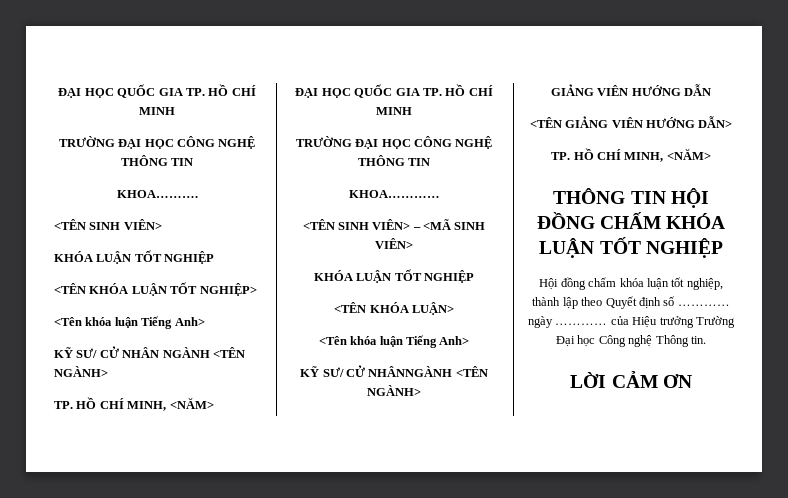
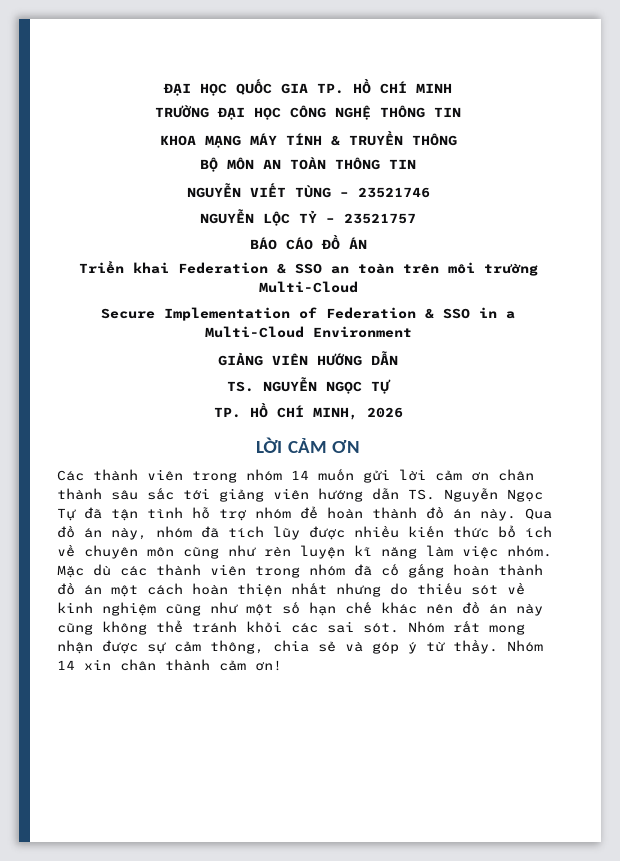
[116,190,198,198] [54,219,162,230] [54,250,215,264] [54,282,257,296] [54,316,205,329] [54,346,245,358] [54,366,108,377] [54,397,214,411] [295,84,493,98] [376,107,412,115] [295,136,493,149] [357,155,431,166] [348,190,440,198] [302,219,486,230] [375,238,413,249] [313,269,475,283] [334,302,454,315] [318,335,470,348] [300,365,488,377] [367,385,421,396] KHOA………. // <TÊN SINH VIÊN> // KHÓA LUẬN TỐT NGHIỆP // <TÊN KHÓA LUẬN TỐT NGHIỆP> // <Tên khóa luận Tiếng Anh> // KỸ SƯ/ CỬ NHÂN NGÀNH <TÊN NGÀNH> // TP. HỒ CHÍ MINH, <NĂM> // ĐẠI HỌC QUỐC GIA TP. HỒ CHÍ MINH // TRƯỜNG ĐẠI HỌC CÔNG NGHỆ THÔNG TIN // KHOA………… // <TÊN SINH VIÊN> – <MÃ SINH VIÊN> // KHÓA LUẬN TỐT NGHIỆP // <TÊN KHÓA LUẬN> // <Tên khóa luận Tiếng Anh> // KỸ SƯ/ CỬ NHÂNNGÀNH <TÊN NGÀNH> -> [159,131,457,148] [200,157,416,172] [186,183,430,198] [200,209,416,226] [249,235,367,250] [78,261,538,276] [258,281,358,293] [101,307,515,321] [204,326,412,338] KHOA MẠNG MÁY TÍNH & TRUYỀN THÔNG // BỘ MÔN AN TOÀN THÔNG TIN // NGUYỄN VIẾT TÙNG – 23521746 // NGUYỄN LỘC TỶ – 23521757 // BÁO CÁO ĐỒ ÁN // Triển khai Federation & SSO an toàn trên môi trường Multi-Cloud // Secure Implementation of Federation & SSO in a Multi-Cloud Environment
[529,116,733,128] [551,148,711,162] [553,188,709,208] [536,212,726,229] [539,237,723,258] [539,277,723,290] [532,296,730,309] [528,316,735,328] [556,335,706,347] [570,371,692,388] <TÊN GIẢNG VIÊN HƯỚNG DẪN> // TP. HỒ CHÍ MINH, <NĂM> // THÔNG TIN HỘI ĐỒNG CHẤM KHÓA LUẬN TỐT NGHIỆP // Hội đồng chấm khóa luận tốt nghiệp, thành lập theo Quyết định số ………… ngày ………… của Hiệu trưởng Trường Đại học Công nghệ Thông tin. // LỜI CẢM ƠN -> [227,377,391,394] [213,403,403,420] [256,437,360,453] [57,469,534,483] [57,488,543,502] [57,506,552,521] [57,525,552,540] [57,545,552,559] [57,564,543,578] [57,583,525,597] [57,602,543,616] [57,620,525,635] [57,640,543,654] [57,659,282,671] TS. NGUYỄN NGỌC TỰ // TP. HỒ CHÍ MINH, 2026 // LỜI CẢM ƠN // Các thành viên trong nhóm 14 muốn gửi lời cảm ơn chân thành sâu sắc tới giảng viên hướng dẫn TS. Nguyễn Ngọc Tự đã tận tình hỗ trợ nhóm để hoàn thành đồ án này. Qua đồ án này, nhóm đã tích lũy được nhiều kiến thức bổ ích về chuyên môn cũng như rèn luyện kĩ năng làm việc nhóm. Mặc dù các thành viên trong nhóm đã cố gắng hoàn thành đồ án một cách hoàn thiện nhất nhưng do thiếu sót về kinh nghiệm cũng như một số hạn chế khác nên đồ án này cũng không thể tránh khỏi các sai sót. Nhóm rất mong nhận được sự cảm thông, chia sẻ và góp ý từ thầy. Nhóm 14 xin chân thành cảm ơn!

